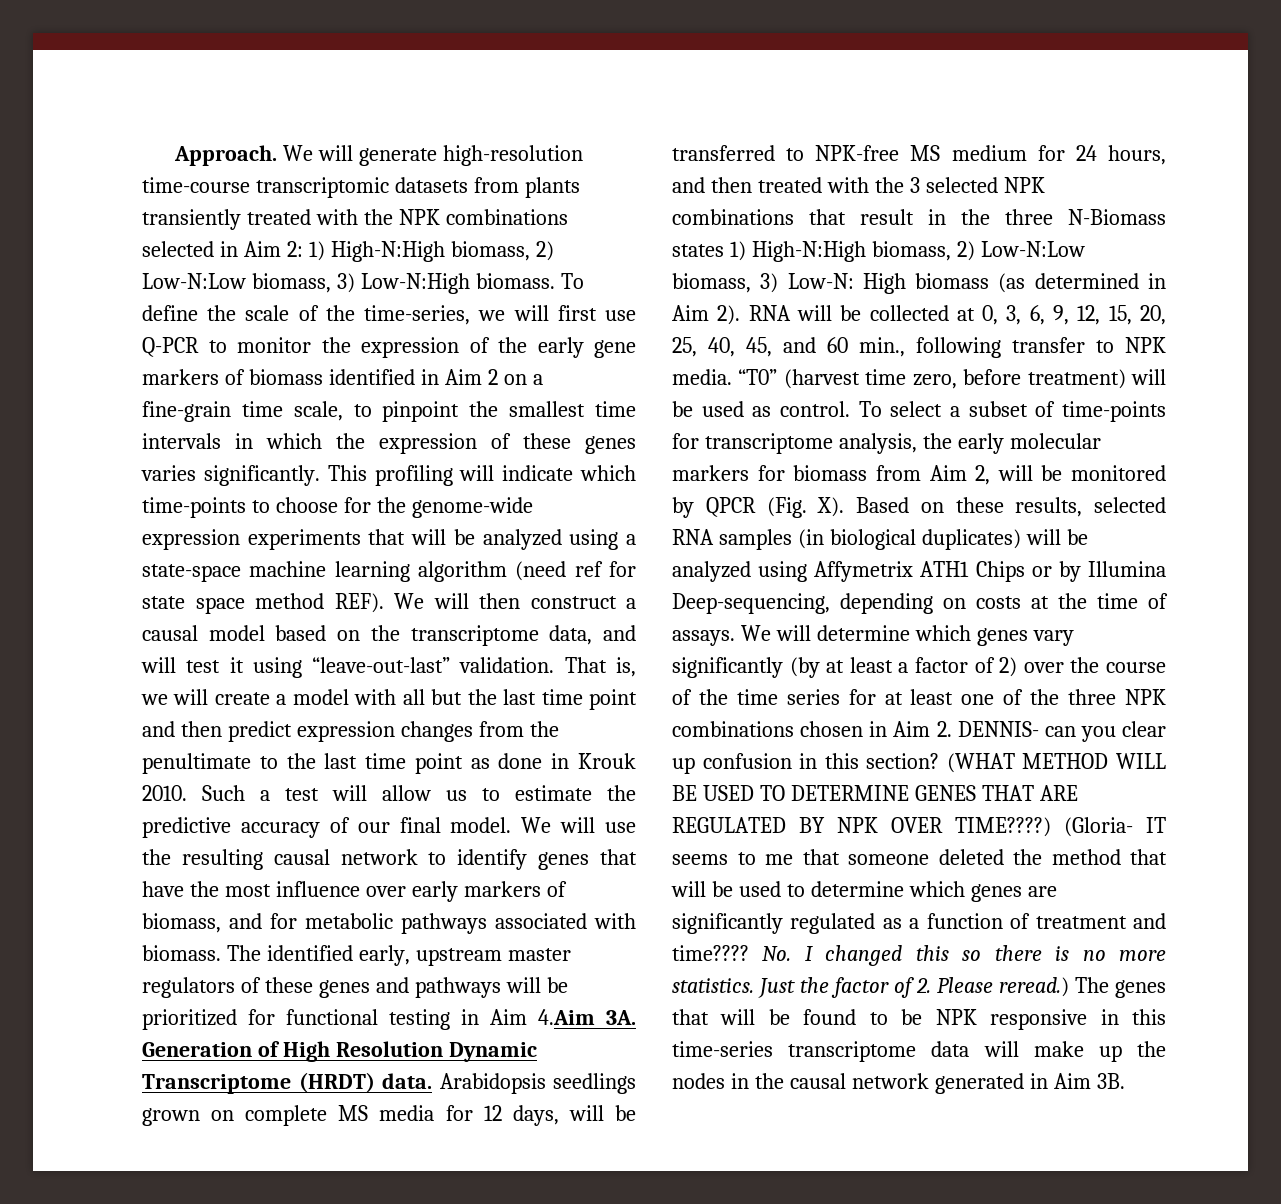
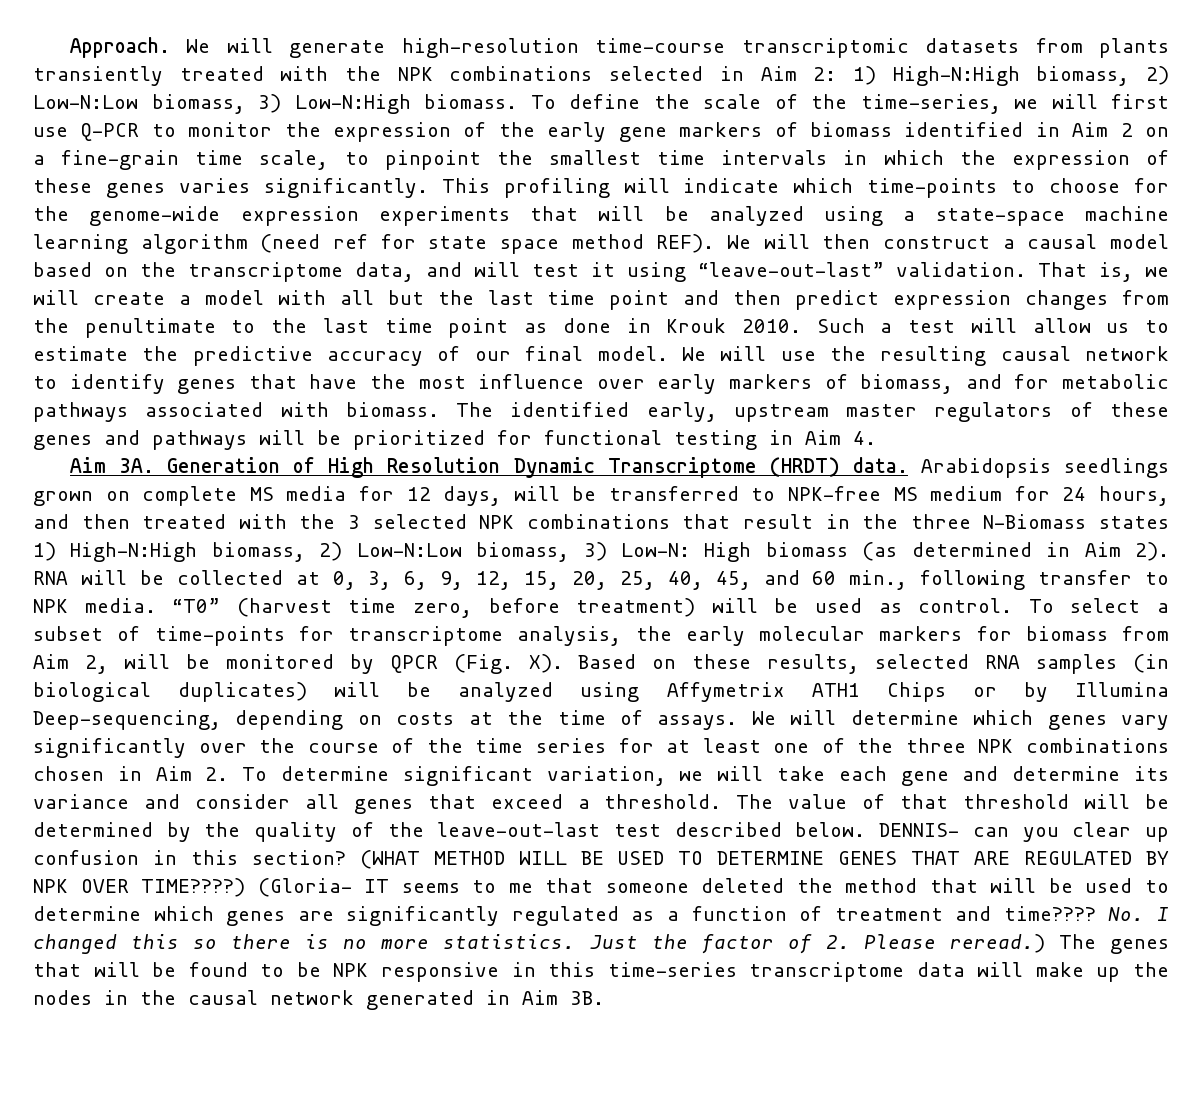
[538,1009,595,1025] 4.Aim -> [853,431,876,445] [69,457,106,473] 4. // Aim
[789,657,1018,678] (by at least a factor of 2) -> (186, 748) none
(952, 729) none -> [242,766,1169,786] [33,794,1169,814] [33,822,866,842] To determine significant variation, we will take each gene and determine its variance and consider all genes that exceed a threshold. The value of that threshold will be determined by the quality of the leave-out-last test described below.

